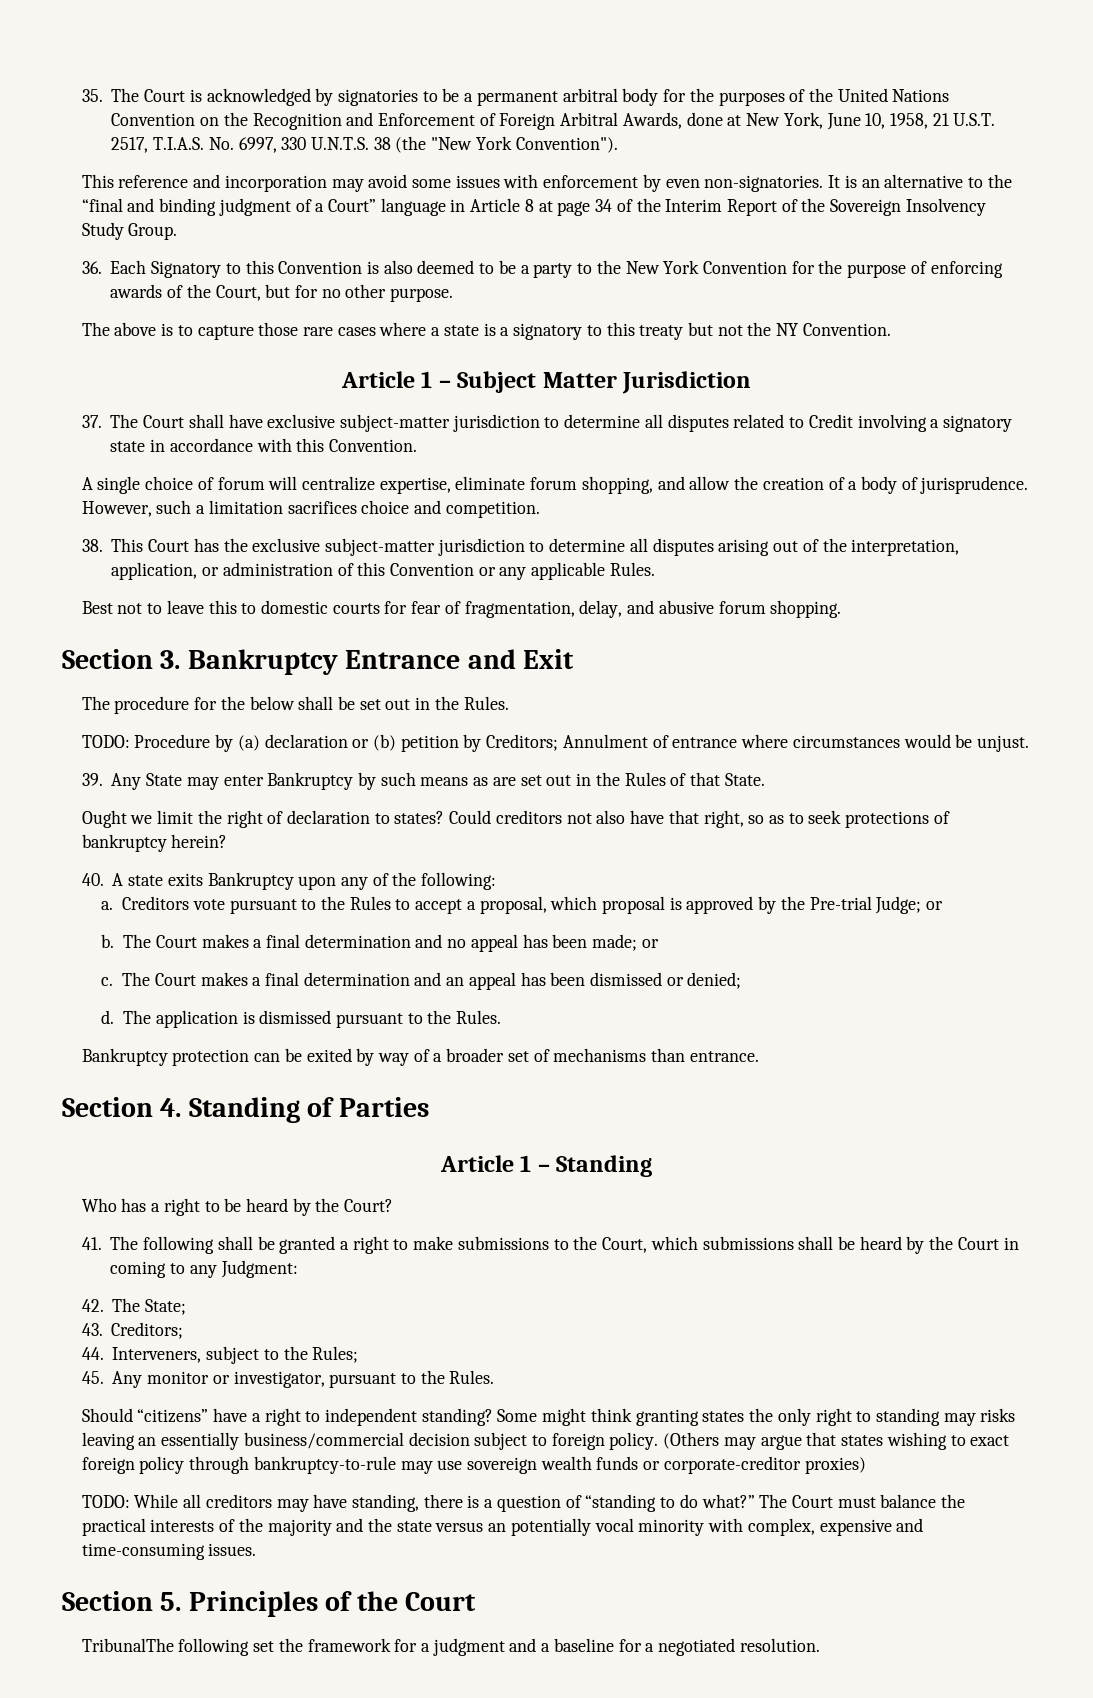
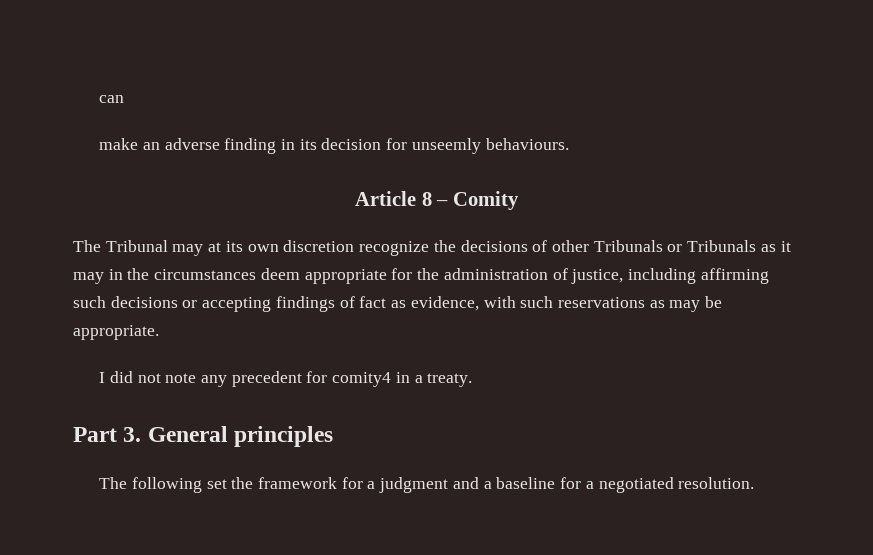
[81,88,950,106] [111,112,996,130] [111,136,618,153] [81,174,1012,192] [81,198,986,216] [81,222,178,240] [81,260,1003,278] [110,284,454,302] [81,322,891,340] [341,371,751,394] [81,414,1013,432] [110,438,418,452] [81,476,1029,494] [81,500,540,518] [81,538,960,556] [111,562,655,580] [81,600,842,618] [62,649,575,675] [81,696,509,714] [81,734,1029,752] [81,772,765,790] [81,810,950,828] [81,834,228,852] [81,872,497,890] [101,896,944,914] [101,934,659,952] [101,972,742,990] [101,1010,502,1028] [81,1048,759,1066] [62,1097,429,1123] [439,1155,653,1177] [81,1198,394,1216] [81,1236,1019,1254] [110,1260,298,1278] [81,1298,187,1315] [81,1322,184,1339] [81,1346,359,1364] [81,1370,495,1388] [81,1408,1016,1426] [81,1432,1010,1450] [81,1456,866,1474] [81,1494,966,1512] [81,1518,924,1536] [81,1543,257,1560] [62,1591,477,1617] [81,1638,174,1652] 35. The Court is acknowledged by signatories to be a permanent arbitral body for the purposes of the United Nations Convention on the Recognition and Enforcement of Foreign Arbitral Awards, done at New York, June 10, 1958, 21 U.S.T. 2517, T.I.A.S. No. 6997, 330 U.N.T.S. 38 (the "New York Convention"). // This reference and incorporation may avoid some issues with enforcement by even non-signatories. It is an alternative to the “final and binding judgment of a Court” language in Article 8 at page 34 of the Interim Report of the Sovereign Insolvency Study Group. // 36. Each Signatory to this Convention is also deemed to be a party to the New York Convention for the purpose of enforcing awards of the Court, but for no other purpose. // The above is to capture those rare cases where a state is a signatory to this treaty but not the NY Convention. // Article 1 – Subject Matter Jurisdiction // 37. The Court shall have exclusive subject-matter jurisdiction to determine all disputes related to Credit involving a signatory state in accordance with this Convention. // A single choice of forum will centralize expertise, eliminate forum shopping, and allow the creation of a body of jurisprudence. However, such a limitation sacrifices choice and competition. // 38. This Court has the exclusive subject-matter jurisdiction to determine all disputes arising out of the interpretation, application, or administration of this Convention or any applicable Rules. // Best not to leave this to domestic courts for fear of fragmentation, delay, and abusive forum shopping. // Section 3. Bankruptcy Entrance and Exit // The procedure for the below shall be set out in the Rules. // TODO: Procedure by (a) declaration or (b) petition by Creditors; Annulment of entrance where circumstances would be unjust. // 39. Any State may enter Bankruptcy by such means as are set out in the Rules of that State. // Ought we limit the right of declaration to states? Could creditors not also have that right, so as to seek protections of bankruptcy herein? // 40. A state exits Bankruptcy upon any of the following: // a. Creditors vote pursuant to the Rules to accept a proposal, which proposal is approved by the Pre-trial Judge; or // b. The Court makes a final determination and no appeal has been made; or // c. The Court makes a final determination and an appeal has been dismissed or denied; // d. The application is dismissed pursuant to the Rules. // Bankruptcy protection can be exited by way of a broader set of mechanisms than entrance. // Section 4. Standing of Parties // Article 1 – Standing // Who has a right to be heard by the Court? // 41. The following shall be granted a right to make submissions to the Court, which submissions shall be heard by the Court in coming to any Judgment: // 42. The State; // 43. Creditors; // 44. Interveners, subject to the Rules; // 45. Any monitor or investigator, pursuant to the Rules. // Should “citizens” have a right to independent standing? Some might think granting states the only right to standing may risks leaving an essentially business/commercial decision subject to foreign policy. (Others may argue that states wishing to exact foreign policy through bankruptcy-to-rule may use sovereign wealth funds or corporate-creditor proxies) // TODO: While all creditors may have standing, there is a question of “standing to do what?” The Court must balance the practical interests of the majority and the state versus an potentially vocal minority with complex, expensive and time-consuming issues. // Section 5. Principles of the Court // TribunalThe -> [99,95,125,103] [99,138,569,154] [355,191,519,210] [73,240,791,256] [73,268,769,284] [73,296,723,312] [73,325,159,340] [99,371,473,387] [73,426,334,447] [99,477,128,489] can // make an adverse finding in its decision for unseemly behaviours. // Article 8 – Comity // The Tribunal may at its own discretion recognize the decisions of other Tribunals or Tribunals as it may in the circumstances deem appropriate for the administration of justice, including affirming such decisions or accepting findings of fact as evidence, with such reservations as may be appropriate. // I did not note any precedent for comity4 in a treaty. // Part 3. General principles // The

